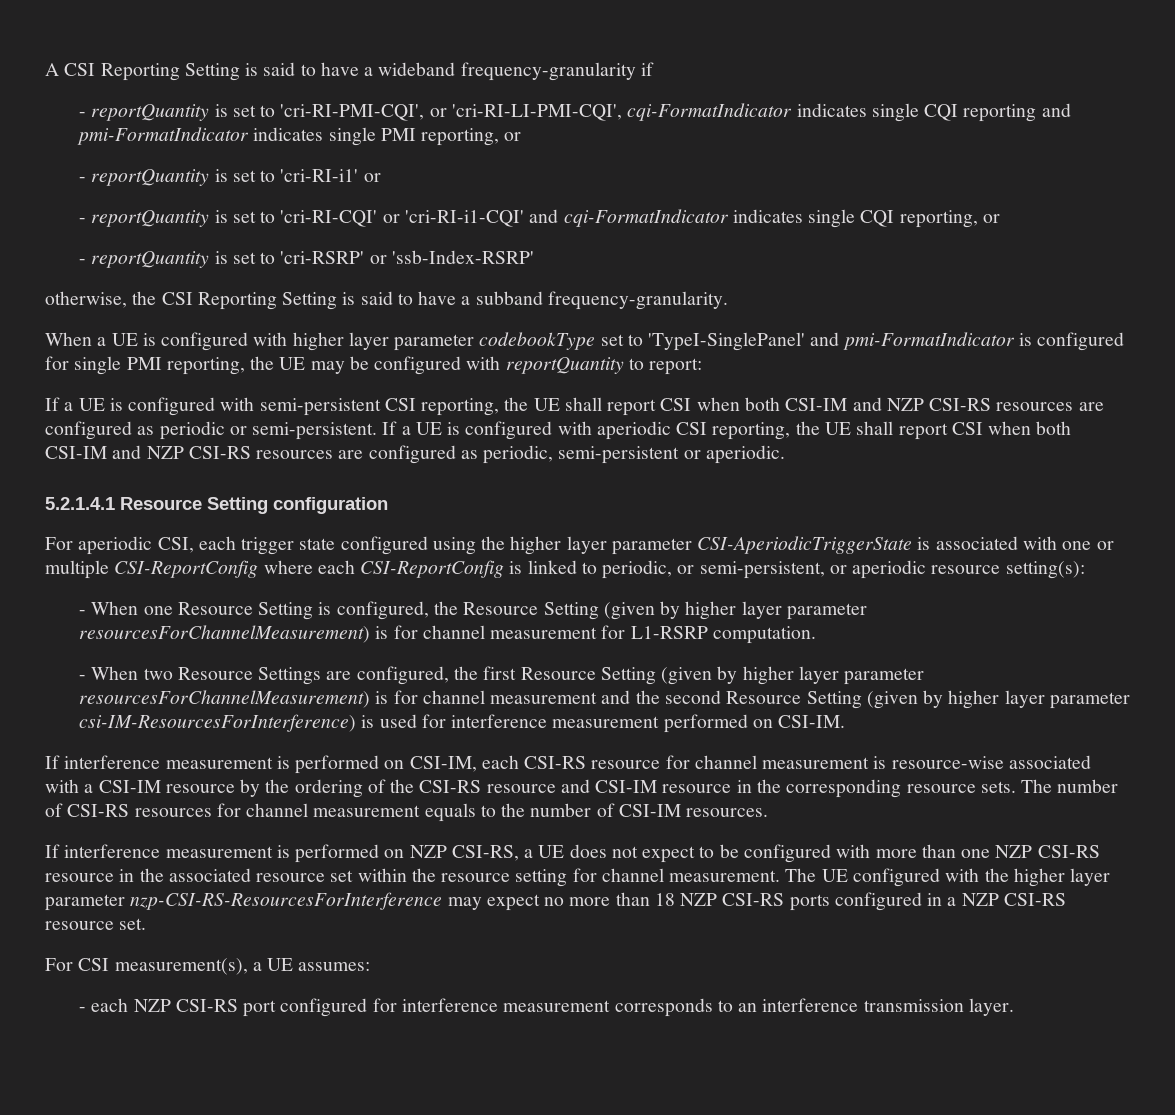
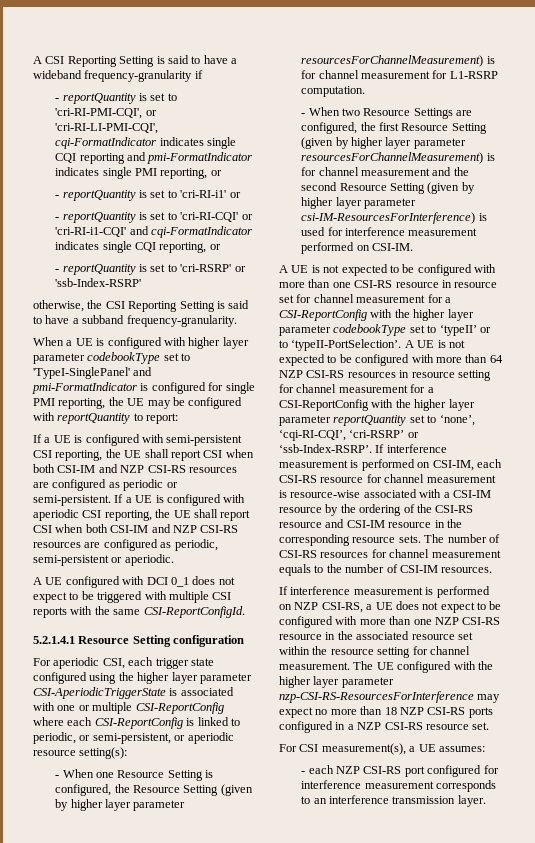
(785, 454) none -> [33,576,235,588] [33,591,232,603] [33,606,245,618] // A UE configured with DCI 0_1 does not expect to be triggered with multiple CSI reports with the same CSI-ReportConfigId.
(846, 721) none -> [279,264,496,276] [279,279,498,288] [279,294,451,303] [279,309,474,321] [279,324,491,336] [279,339,465,351] [279,354,503,366] [279,370,491,381] [279,384,434,393] [279,399,475,411] [279,414,475,426] [279,429,419,441] [279,444,372,453] A UE is not expected to be configured with more than one CSI-RS resource in resource set for channel measurement for a CSI-ReportConfig with the higher layer parameter codebookType set to ‘typeII’ or to ‘typeII-PortSelection’. A UE is not expected to be configured with more than 64 NZP CSI-RS resources in resource setting for channel measurement for a CSI-ReportConfig with the higher layer parameter reportQuantity set to ‘none’, ‘cqi-RI-CQI’, ‘cri-RSRP’ or ‘ssb-Index-RSRP’.

